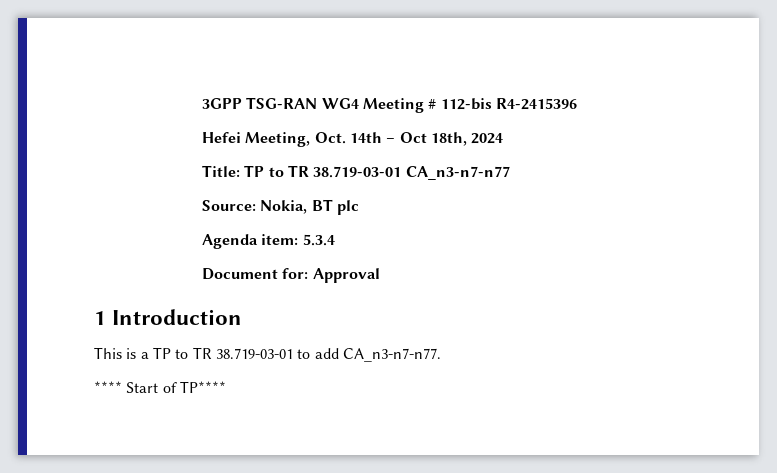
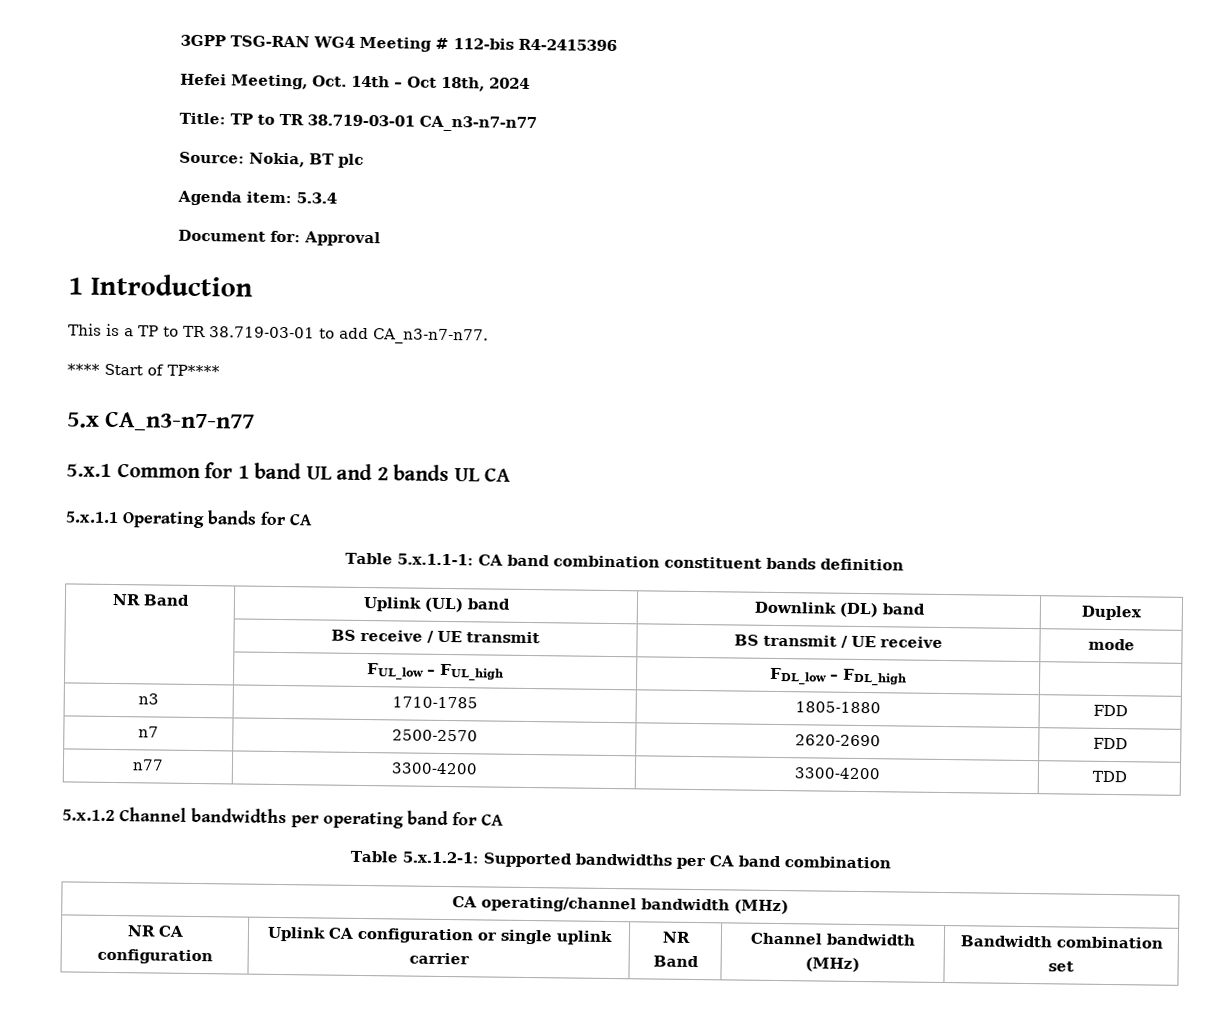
(226, 387) none -> [67,411,256,432] [66,462,512,482] [65,510,313,529] [345,552,904,571] [111,593,190,606] [362,596,511,613] [753,601,925,618] [1081,605,1142,621] [331,629,540,644] [734,634,943,648] [1087,638,1135,651] [367,663,504,681] [769,667,907,686] [138,693,159,705] [391,696,478,709] [794,701,881,714] [1092,704,1128,717] [138,726,159,738] [391,729,478,742] [794,734,881,747] [1092,737,1128,750] [132,759,164,771] [390,762,478,775] [793,767,880,780] [1091,770,1127,783] [62,807,504,829] [350,850,891,870] [452,896,789,915] [126,925,184,937] [96,948,213,965] [266,926,613,946] [408,952,470,965] [661,931,691,943] [652,955,699,968] [750,932,915,946] [805,957,860,973] [959,935,1163,949] [1048,961,1074,972] // 5.x CA_n3-n7-n77 // 5.x.1 Common for 1 band UL and 2 bands UL CA // 5.x.1.1 Operating bands for CA // Table 5.x.1.1-1: CA band combination constituent bands definition // NR Band | Uplink (UL) band | Downlink (DL) band | Duplex // | BS receive / UE transmit | BS transmit / UE receive | mode // | FUL_low – FUL_high | FDL_low – FDL_high | // n3 | 1710-1785 | 1805-1880 | FDD // n7 | 2500-2570 | 2620-2690 | FDD // n77 | 3300-4200 | 3300-4200 | TDD // 5.x.1.2 Channel bandwidths per operating band for CA // Table 5.x.1.2-1: Supported bandwidths per CA band combination // CA operating/channel bandwidth (MHz) // NR CA configuration | Uplink CA configuration or single uplink carrier | NR Band | Channel bandwidth (MHz) | Bandwidth combination set

